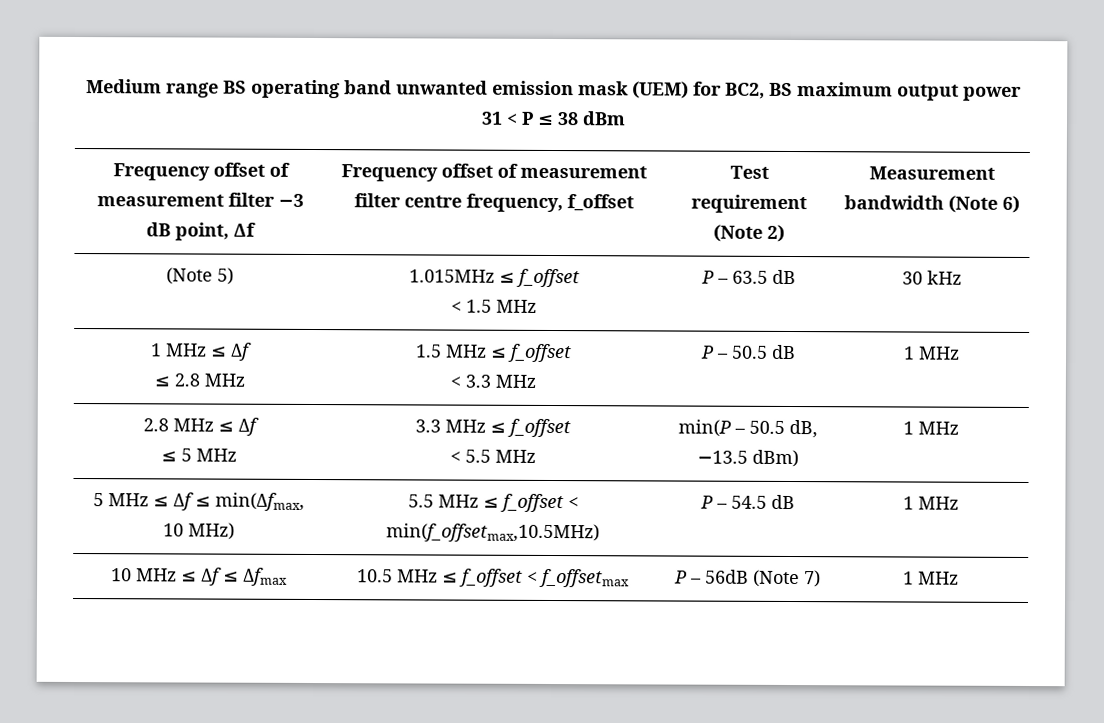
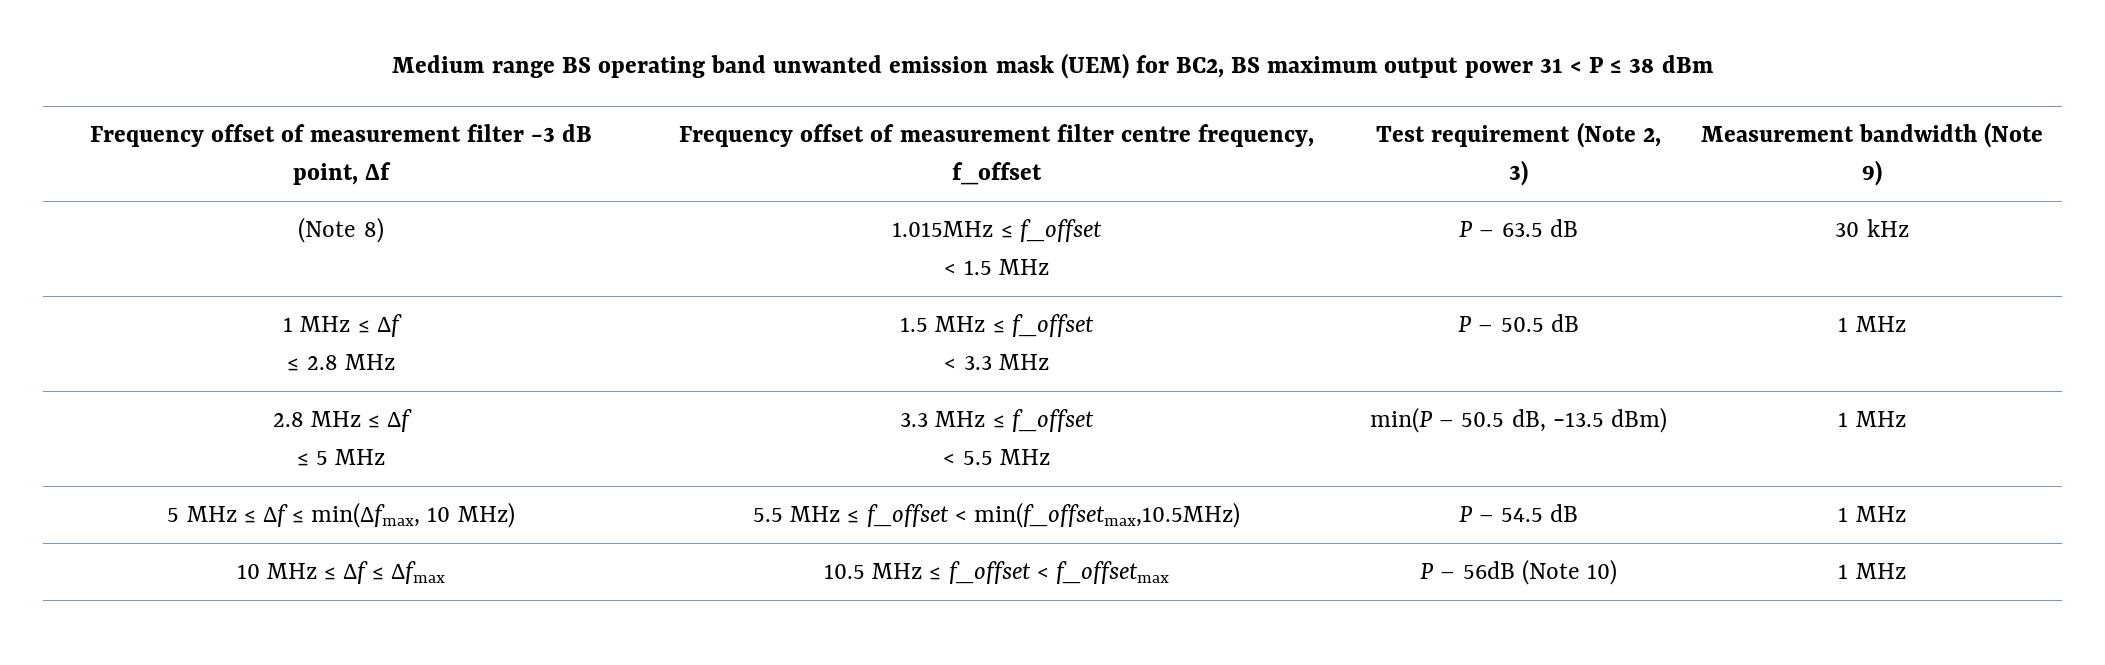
[767,224,785,242] 2) -> [1642,128,1661,147] [1509,160,1528,186] 2, 3)
[1002,195,1020,213] [166,267,234,285] 6) // (Note 5) -> [1862,160,1882,186] [298,217,384,243] 9) // (Note 8)
[804,570,821,588] 7) -> [1586,559,1617,585] 10)

